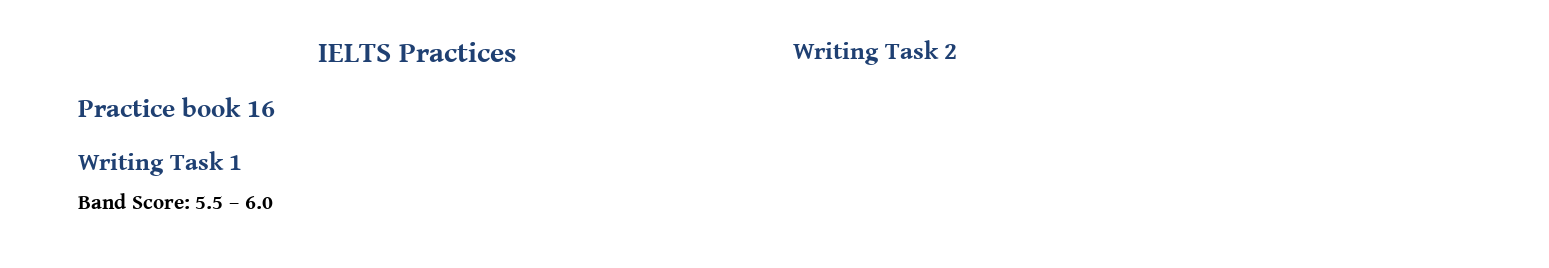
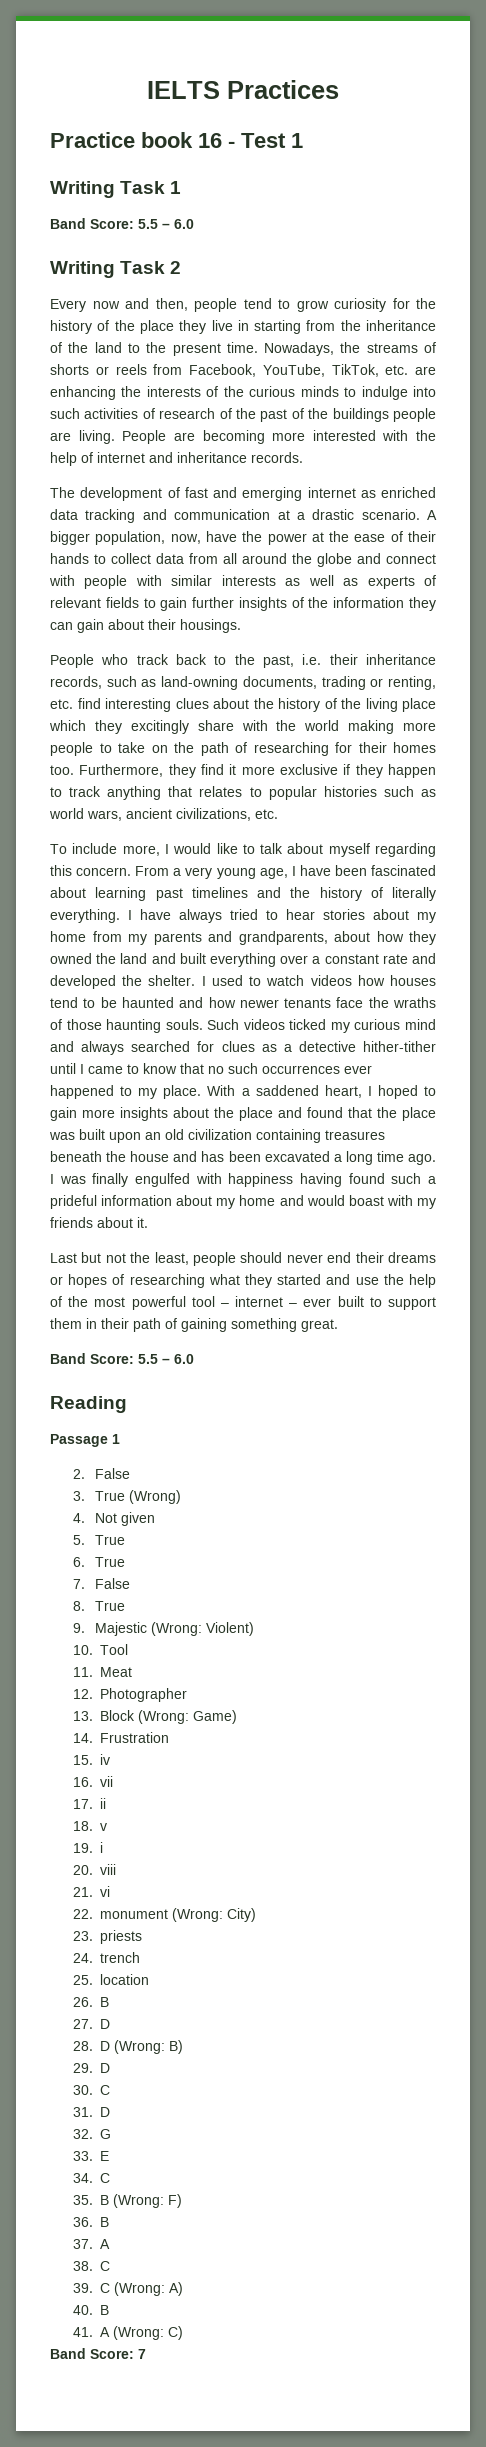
(276, 109) none -> [228,133,303,148] - Test 1
(958, 51) none -> [50,298,436,312] [50,320,437,334] [50,342,437,356] [50,364,436,377] [50,386,437,400] [50,408,436,422] [50,430,436,444] [50,452,303,466] [50,487,436,501] [50,509,437,523] [50,531,437,545] [50,553,436,567] [49,575,437,589] [50,597,436,611] [50,619,241,633] [50,654,436,668] [50,676,437,690] [50,698,436,712] [49,720,436,734] [50,742,436,756] [50,764,436,778] [50,786,436,800] [49,808,278,821] [50,843,437,857] [50,865,436,879] [50,887,436,901] [50,909,436,923] [50,931,436,945] [50,953,436,967] [50,975,437,989] [50,997,437,1008] [50,1019,436,1033] [50,1041,436,1055] [50,1063,372,1074] [50,1085,437,1099] [50,1107,436,1121] [49,1129,385,1143] [50,1151,437,1165] [50,1173,437,1187] [50,1195,436,1209] [50,1217,148,1228] [50,1252,436,1266] [50,1274,436,1288] [50,1296,437,1310] [50,1318,338,1332] [50,1353,194,1364] [50,1396,127,1413] [50,1434,120,1447] [72,1468,131,1479] [72,1490,182,1504] [72,1512,156,1526] [72,1535,126,1545] [72,1557,126,1567] [72,1578,131,1589] [72,1601,126,1611] [72,1622,255,1636] [72,1644,128,1655] [72,1667,132,1677] [72,1688,187,1702] [72,1710,237,1724] [72,1732,169,1743] [72,1754,110,1765] [72,1776,113,1787] [72,1798,106,1809] [72,1821,107,1831] [72,1842,103,1853] [72,1864,116,1875] [72,1886,110,1897] [72,1908,256,1922] [72,1930,142,1944] [72,1952,140,1963] [72,1974,149,1985] [72,1997,109,2007] [72,2019,110,2029] [72,2040,183,2054] [72,2063,110,2073] [72,2085,110,2095] [72,2107,110,2117] [72,2129,111,2139] [72,2151,109,2161] [72,2173,110,2183] [72,2194,182,2208] [72,2217,109,2227] [72,2239,110,2249] [72,2261,110,2271] [72,2282,183,2296] [72,2305,109,2315] [72,2326,183,2340] [50,2348,146,2359] // Every now and then, people tend to grow curiosity for the history of the place they live in starting from the inheritance of the land to the present time. Nowadays, the streams of shorts or reels from Facebook, YouTube, TikTok, etc. are enhancing the interests of the curious minds to indulge into such activities of research of the past of the buildings people are living. People are becoming more interested with the help of internet and inheritance records. // The development of fast and emerging internet as enriched data tracking and communication at a drastic scenario. A bigger population, now, have the power at the ease of their hands to collect data from all around the globe and connect with people with similar interests as well as experts of relevant fields to gain further insights of the information they can gain about their housings. // People who track back to the past, i.e. their inheritance records, such as land-owning documents, trading or renting, etc. find interesting clues about the history of the living place which they excitingly share with the world making more people to take on the path of researching for their homes too. Furthermore, they find it more exclusive if they happen to track anything that relates to popular histories such as world wars, ancient civilizations, etc. // To include more, I would like to talk about myself regarding this concern. From a very young age, I have been fascinated about learning past timelines and the history of literally everything. I have always tried to hear stories about my home from my parents and grandparents, about how they owned the land and built everything over a constant rate and developed the shelter. I used to watch videos how houses tend to be haunted and how newer tenants face the wraths of those haunting souls. Such videos ticked my curious mind and always searched for clues as a detective hither-tither until I came to know that no such occurrences ever happened to my place. With a saddened heart, I hoped to gain more insights about the place and found that the place was built upon an old civilization containing treasures beneath the house and has been excavated a long time ago. I was finally engulfed with happiness having found such a prideful information about my home and would boast with my friends about it. // Last but not the least, people should never end their dreams or hopes of researching what they started and use the help of the most powerful tool – internet – ever built to support them in their path of gaining something great. // Band Score: 5.5 – 6.0 // Reading // Passage 1 // 2. False // 3. True (Wrong) // 4. Not given // 5. True // 6. True // 7. False // 8. True // 9. Majestic (Wrong: Violent) // 10. Tool // 11. Meat // 12. Photographer // 13. Block (Wrong: Game) // 14. Frustration // 15. iv // 16. vii // 17. ii // 18. v // 19. i // 20. viii // 21. vi // 22. monument (Wrong: City) // 23. priests // 24. trench // 25. location // 26. B // 27. D // 28. D (Wrong: B) // 29. D // 30. C // 31. D // 32. G // 33. E // 34. C // 35. B (Wrong: F) // 36. B // 37. A // 38. C // 39. C (Wrong: A) // 40. B // 41. A (Wrong: C) // Band Score: 7

